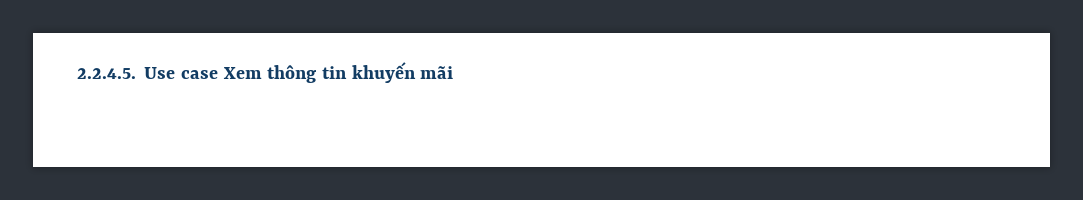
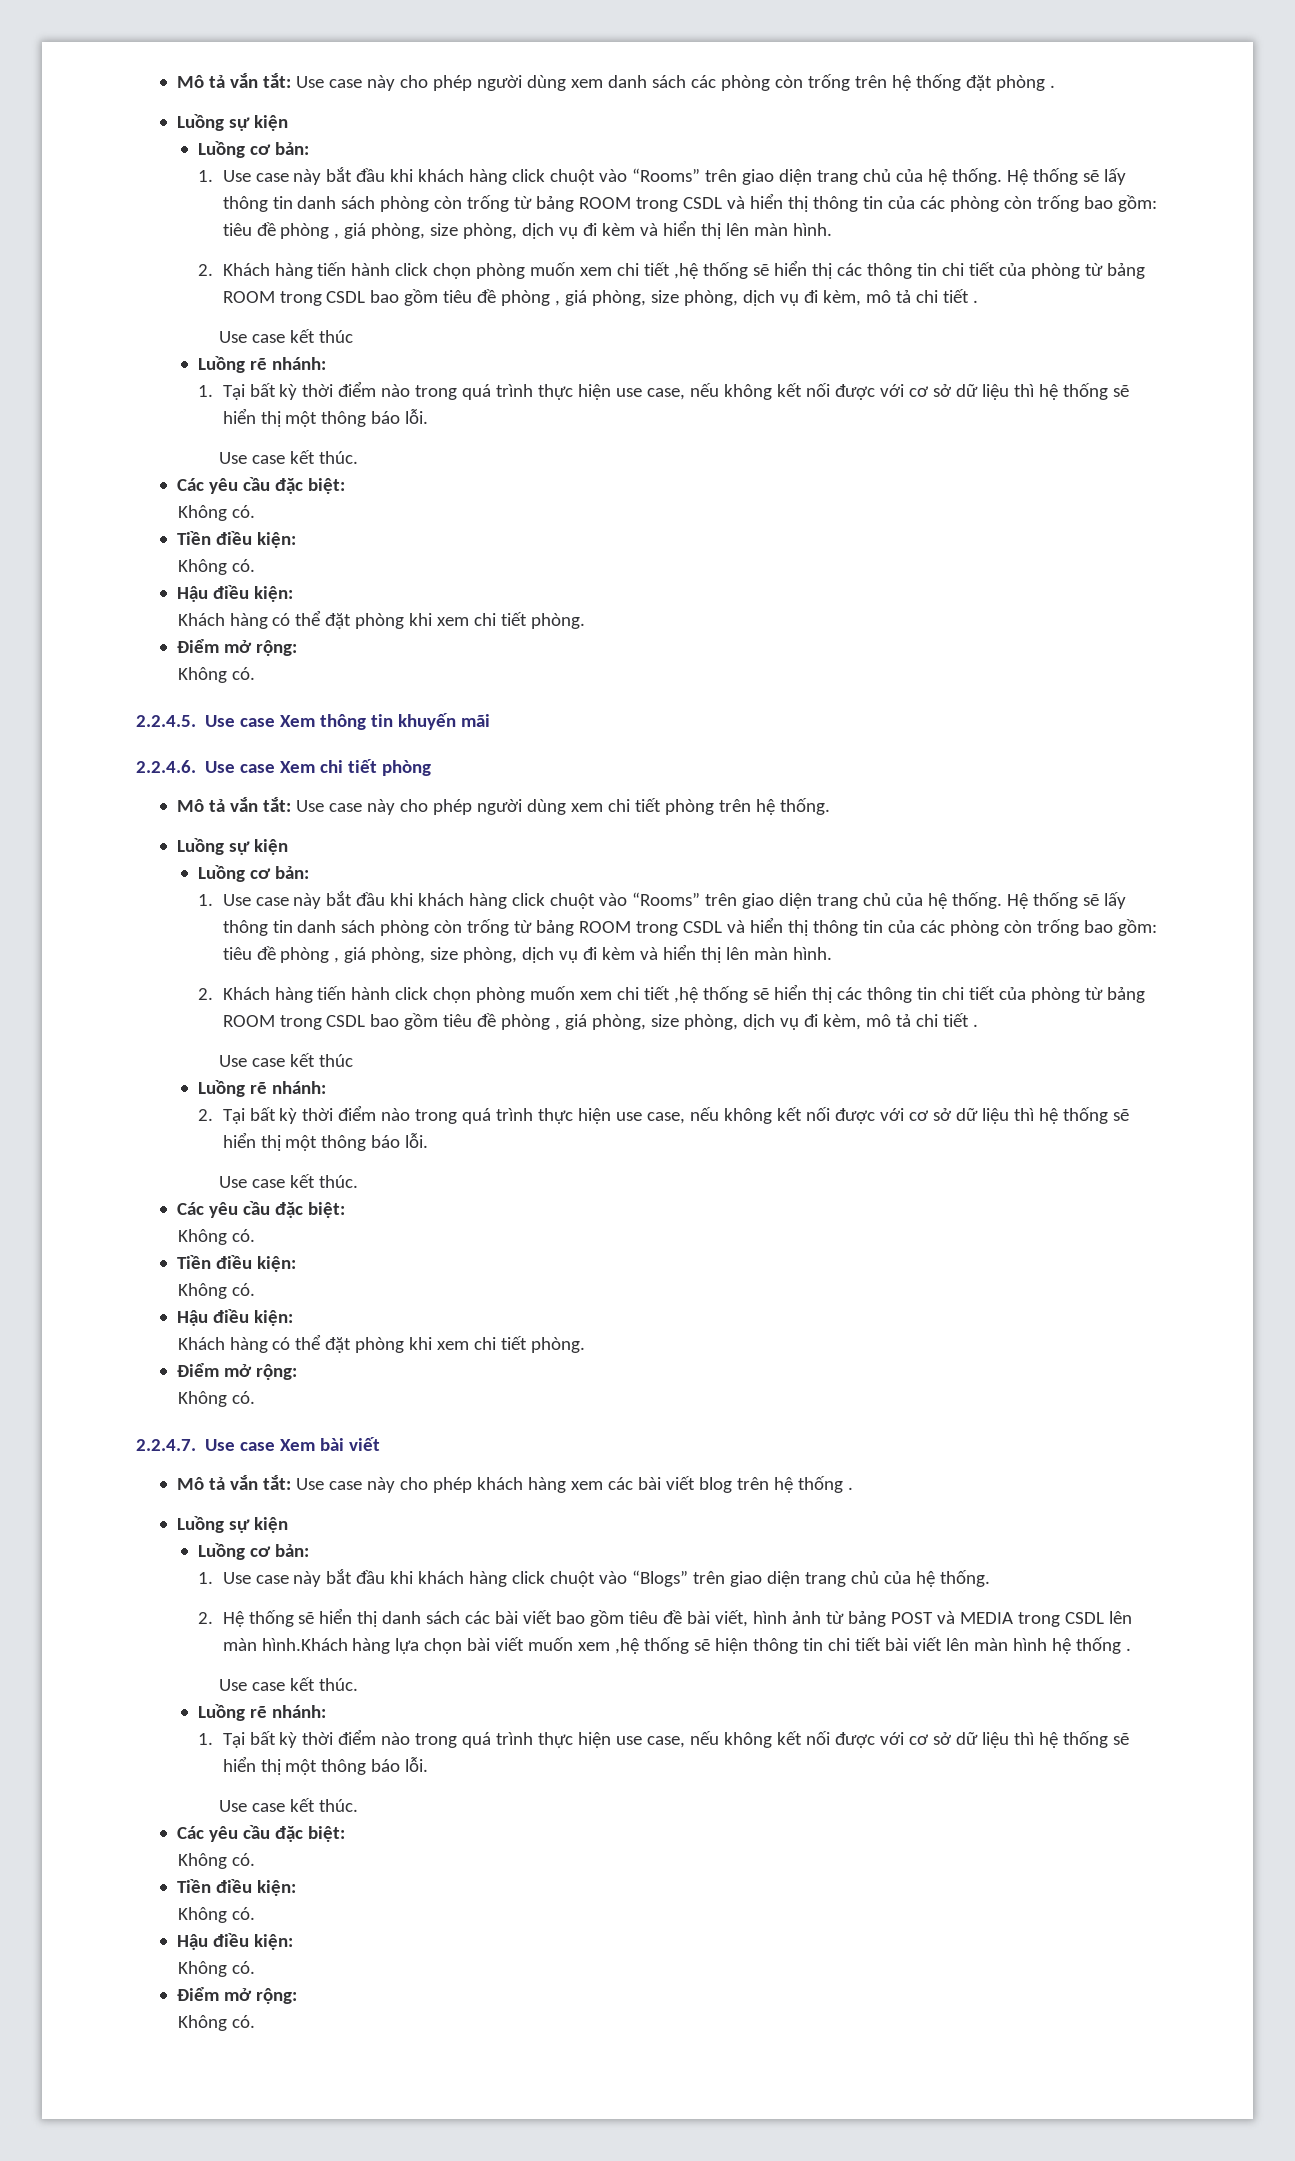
(77, 73) none -> [177,73,1055,91] [177,114,289,131] [197,141,309,158] [198,167,1127,185] [222,193,1158,212] [222,220,833,239] [198,260,1146,279] [222,289,979,306] [218,329,353,343] [197,356,326,373] [198,381,1130,400] [222,408,429,427] [218,450,358,464] [177,477,346,494] [177,505,255,521] [177,531,297,548] [177,559,255,575] [177,585,294,602] [177,610,586,629] [177,639,298,656] [177,667,255,683] Mô tả vắn tắt: Use case này cho phép người dùng xem danh sách các phòng còn trống trên hệ thống đặt phòng . // Luồng sự kiện // Luồng cơ bản: // 1. Use case này bắt đầu khi khách hàng click chuột vào “Rooms” trên giao diện trang chủ của hệ thống. Hệ thống sẽ lấy thông tin danh sách phòng còn trống từ bảng ROOM trong CSDL và hiển thị thông tin của các phòng còn trống bao gồm: tiêu đề phòng , giá phòng, size phòng, dịch vụ đi kèm và hiển thị lên màn hình. // 2. Khách hàng tiến hành click chọn phòng muốn xem chi tiết ,hệ thống sẽ hiển thị các thông tin chi tiết của phòng từ bảng ROOM trong CSDL bao gồm tiêu đề phòng , giá phòng, size phòng, dịch vụ đi kèm, mô tả chi tiết . // Use case kết thúc // Luồng rẽ nhánh: // 1. Tại bất kỳ thời điểm nào trong quá trình thực hiện use case, nếu không kết nối được với cơ sở dữ liệu thì hệ thống sẽ hiển thị một thông báo lỗi. // Use case kết thúc. // Các yêu cầu đặc biệt: // Không có. // Tiền điều kiện: // Không có. // Hậu điều kiện: // Khách hàng có thể đặt phòng khi xem chi tiết phòng. // Điểm mở rộng: // Không có. //
(454, 72) none -> [136,759,432,776] [177,797,831,815] [177,838,289,855] [197,865,309,882] [198,891,1127,909] [222,917,1158,936] [222,944,833,963] [198,984,1146,1003] [222,1013,979,1030] [218,1053,353,1067] [197,1080,326,1097] [198,1105,1130,1124] [222,1132,429,1151] [218,1174,358,1188] [177,1201,346,1218] [177,1229,255,1245] [177,1255,297,1272] [177,1283,255,1299] [177,1309,294,1326] [177,1334,586,1353] [177,1363,298,1380] [177,1391,255,1407] [136,1437,381,1451] [177,1475,854,1493] [177,1516,289,1533] [197,1543,309,1560] [198,1569,991,1587] [198,1608,1133,1627] [222,1637,1132,1654] [218,1677,358,1691] [197,1704,326,1721] [198,1729,1130,1748] [222,1756,429,1775] [218,1798,358,1812] [177,1825,346,1842] [177,1853,255,1869] [177,1879,297,1896] [177,1907,255,1923] [177,1933,294,1950] [177,1961,255,1977] [177,1987,298,2004] [177,2015,255,2031] // 2.2.4.6. Use case Xem chi tiết phòng // Mô tả vắn tắt: Use case này cho phép người dùng xem chi tiết phòng trên hệ thống. // Luồng sự kiện // Luồng cơ bản: // 1. Use case này bắt đầu khi khách hàng click chuột vào “Rooms” trên giao diện trang chủ của hệ thống. Hệ thống sẽ lấy thông tin danh sách phòng còn trống từ bảng ROOM trong CSDL và hiển thị thông tin của các phòng còn trống bao gồm: tiêu đề phòng , giá phòng, size phòng, dịch vụ đi kèm và hiển thị lên màn hình. // 2. Khách hàng tiến hành click chọn phòng muốn xem chi tiết ,hệ thống sẽ hiển thị các thông tin chi tiết của phòng từ bảng ROOM trong CSDL bao gồm tiêu đề phòng , giá phòng, size phòng, dịch vụ đi kèm, mô tả chi tiết . // Use case kết thúc // Luồng rẽ nhánh: // 2. Tại bất kỳ thời điểm nào trong quá trình thực hiện use case, nếu không kết nối được với cơ sở dữ liệu thì hệ thống sẽ hiển thị một thông báo lỗi. // Use case kết thúc. // Các yêu cầu đặc biệt: // Không có. // Tiền điều kiện: // Không có. // Hậu điều kiện: // Khách hàng có thể đặt phòng khi xem chi tiết phòng. // Điểm mở rộng: // Không có. // 2.2.4.7. Use case Xem bài viết // Mô tả vắn tắt: Use case này cho phép khách hàng xem các bài viết blog trên hệ thống . // Luồng sự kiện // Luồng cơ bản: // 1. Use case này bắt đầu khi khách hàng click chuột vào “Blogs” trên giao diện trang chủ của hệ thống. // 2. Hệ thống sẽ hiển thị danh sách các bài viết bao gồm tiêu đề bài viết, hình ảnh từ bảng POST và MEDIA trong CSDL lên màn hình.Khách hàng lựa chọn bài viết muốn xem ,hệ thống sẽ hiện thông tin chi tiết bài viết lên màn hình hệ thống . // Use case kết thúc. // Luồng rẽ nhánh: // 1. Tại bất kỳ thời điểm nào trong quá trình thực hiện use case, nếu không kết nối được với cơ sở dữ liệu thì hệ thống sẽ hiển thị một thông báo lỗi. // Use case kết thúc. // Các yêu cầu đặc biệt: // Không có. // Tiền điều kiện: // Không có. // Hậu điều kiện: // Không có. // Điểm mở rộng: // Không có.

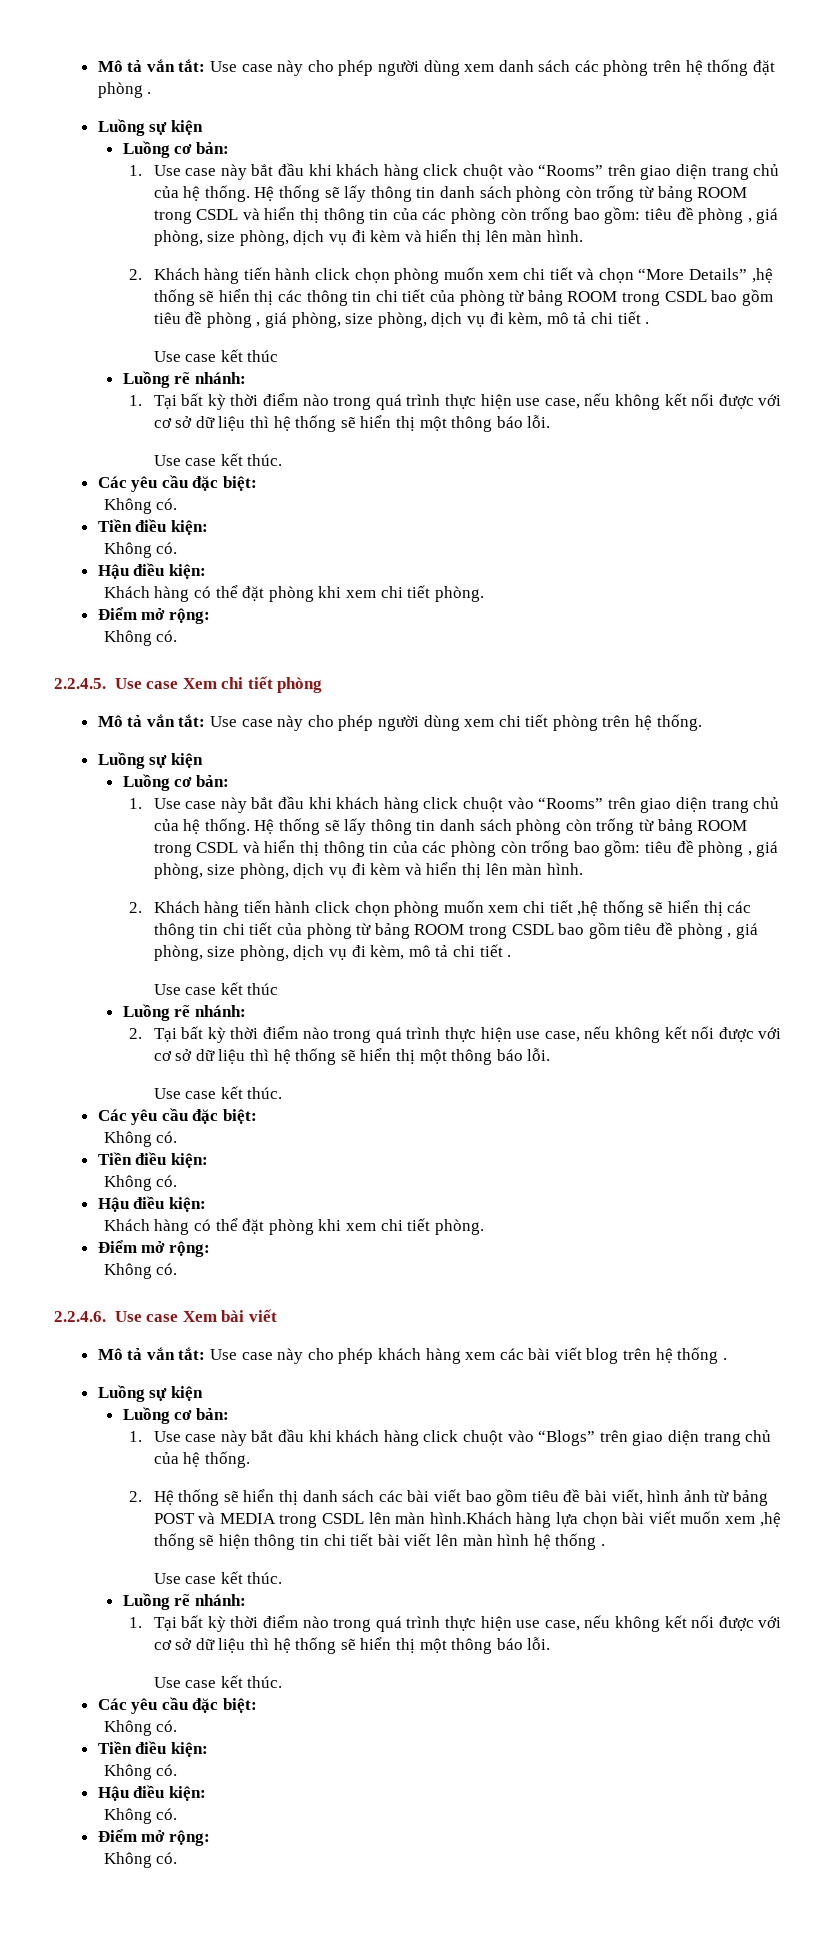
[775,74,851,91] còn trống -> (649, 68) none
(671, 269) none -> [577,268,747,283] và chọn “More Details”
[320,713,491,730] [136,760,316,773] thông tin khuyến mãi // 2.2.4.6. Use case Xem -> (217, 683) none
[136,1439,196,1451] 2.2.4.7. -> [54,1311,106,1322] 2.2.4.6.

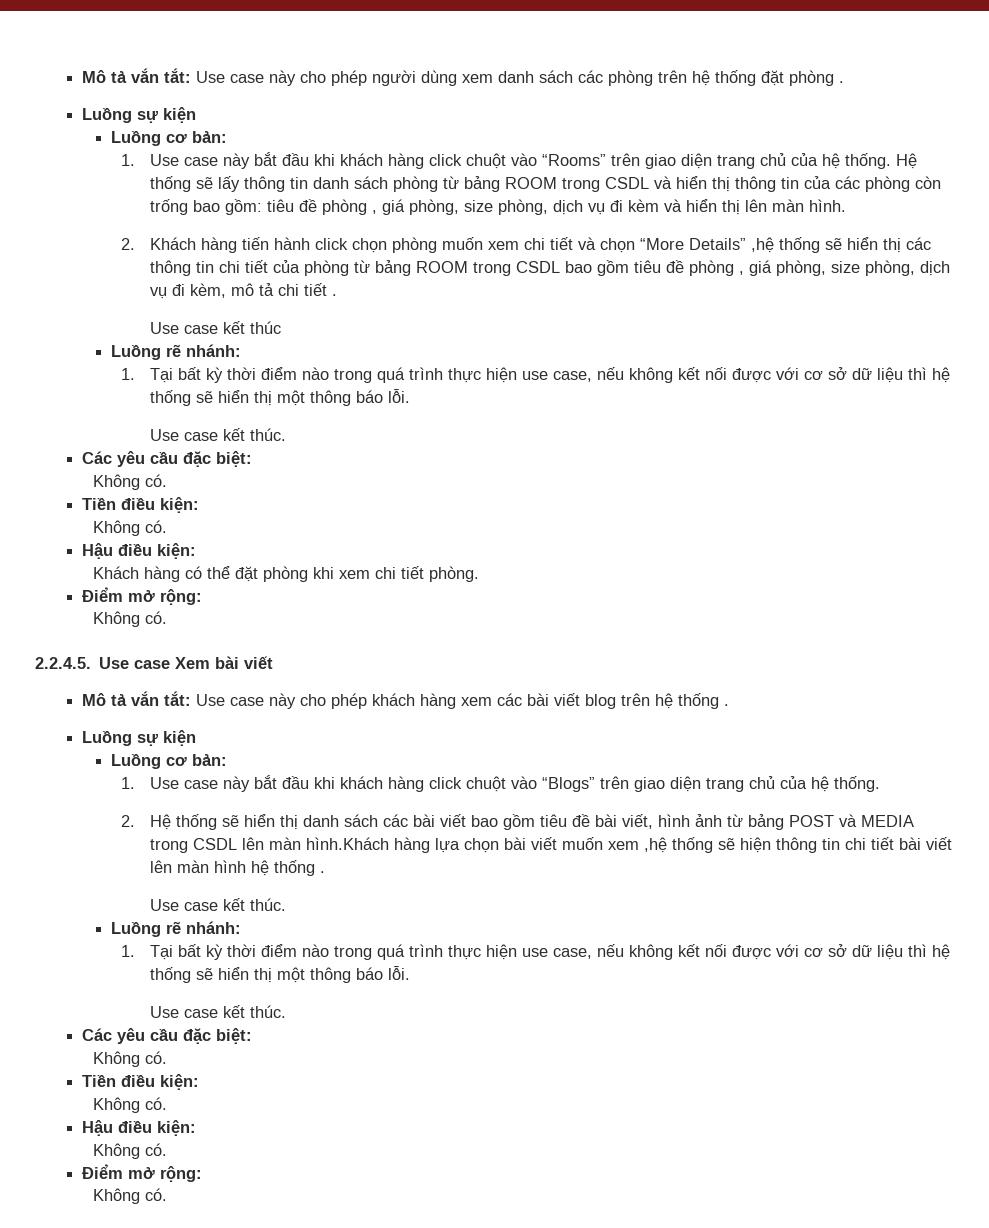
[565,185,635,202] còn trống -> (439, 184) none
[54,676,323,693] [97,714,702,731] [97,752,203,769] [122,774,229,791] [128,796,780,813] [153,818,748,835] [153,840,779,857] [153,862,583,879] [128,900,752,917] [153,922,758,939] [153,944,512,961] [153,982,279,995] [122,1004,246,1021] [128,1026,782,1043] [153,1048,551,1065] [153,1086,283,1099] [97,1108,257,1125] [103,1131,178,1147] [97,1152,208,1168] [103,1175,178,1191] [97,1196,206,1212] [103,1218,484,1235] [97,1240,210,1257] [103,1263,178,1279] [54,1311,106,1322] // 2.2.4.5. Use case Xem chi tiết phòng // Mô tả vắn tắt: Use case này cho phép người dùng xem chi tiết phòng trên hệ thống. // Luồng sự kiện // Luồng cơ bản: // 1. Use case này bắt đầu khi khách hàng click chuột vào “Rooms” trên giao diện trang chủ của hệ thống. Hệ thống sẽ lấy thông tin danh sách phòng còn trống từ bảng ROOM trong CSDL và hiển thị thông tin của các phòng còn trống bao gồm: tiêu đề phòng , giá phòng, size phòng, dịch vụ đi kèm và hiển thị lên màn hình. // 2. Khách hàng tiến hành click chọn phòng muốn xem chi tiết ,hệ thống sẽ hiển thị các thông tin chi tiết của phòng từ bảng ROOM trong CSDL bao gồm tiêu đề phòng , giá phòng, size phòng, dịch vụ đi kèm, mô tả chi tiết . // Use case kết thúc // Luồng rẽ nhánh: // 2. Tại bất kỳ thời điểm nào trong quá trình thực hiện use case, nếu không kết nối được với cơ sở dữ liệu thì hệ thống sẽ hiển thị một thông báo lỗi. // Use case kết thúc. // Các yêu cầu đặc biệt: // Không có. // Tiền điều kiện: // Không có. // Hậu điều kiện: // Khách hàng có thể đặt phòng khi xem chi tiết phòng. // Điểm mở rộng: // Không có. // 2.2.4.6. -> [35,657,91,669] // 2.2.4.5.

